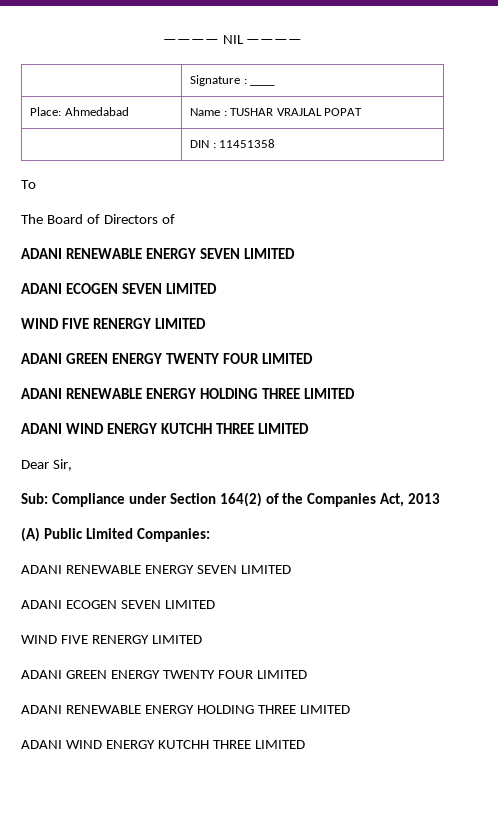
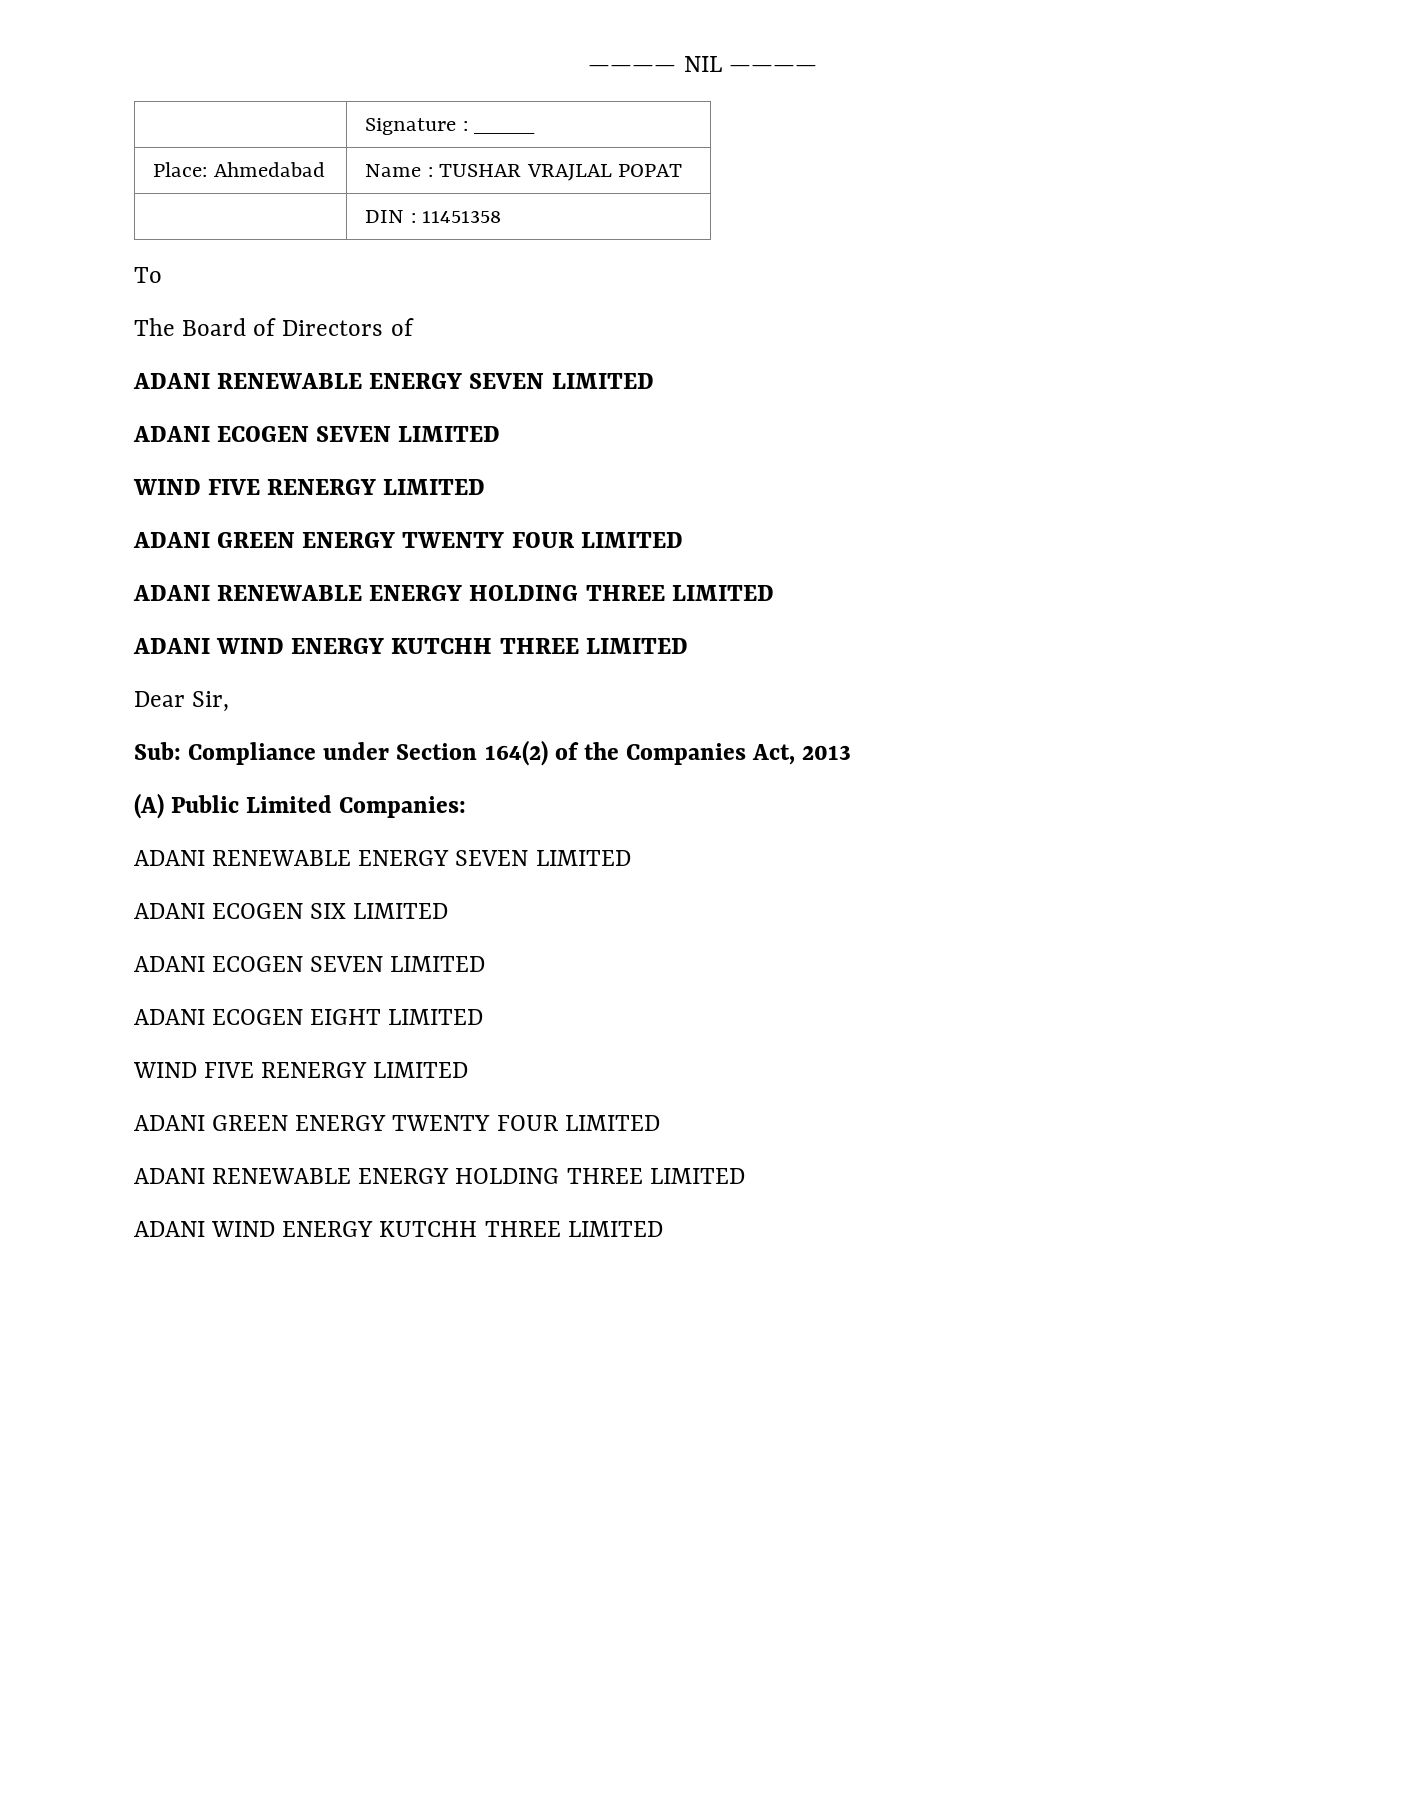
[21,600,215,609] // ADANI ECOGEN SEVEN LIMITED -> [134,903,449,919] [134,956,486,972] [134,1009,484,1025] // ADANI ECOGEN SIX LIMITED // ADANI ECOGEN SEVEN LIMITED // ADANI ECOGEN EIGHT LIMITED

